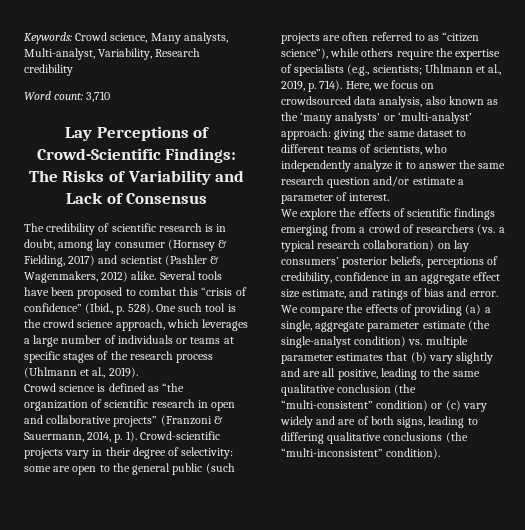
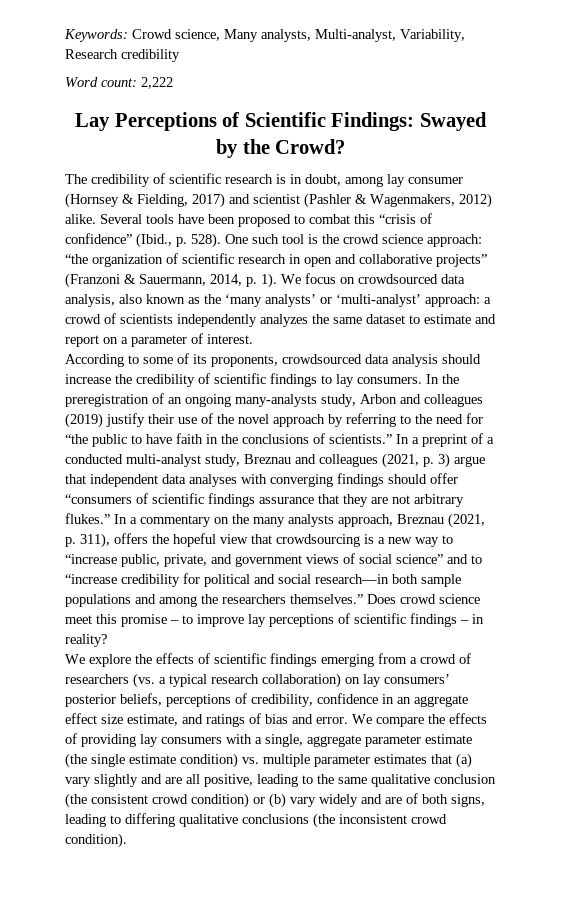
[86,91,111,102] 3,710 -> [141,77,173,89] 2,222
[36,148,237,163] [28,170,245,185] [65,192,208,204] Crowd-Scientific Findings: The Risks of Variability and Lack of Consensus -> [244,112,487,131] [215,139,346,158] Scientific Findings: Swayed by the Crowd?
[115,319,249,331] [24,335,234,347] [24,351,214,363] [24,367,138,378] [24,383,159,392] approach, which leverages a large number of individuals or teams at specific stages of the research process (Uhlmann et al., 2019). // Crowd science is defined as -> [427,234,482,247] approach:
[139,431,220,440] [24,447,234,459] [24,463,235,475] [281,32,480,44] [281,48,501,60] [281,64,502,76] [281,80,389,92] Crowd-scientific projects vary in their degree of selectivity: some are open to the general public (such projects are often referred to as “citizen science”), while others require the expertise of specialists (e.g., scientists; Uhlmann et al., 2019, p. 714). Here, we -> [281,274,301,284] We
[334,128,467,140] [281,144,447,155] [281,160,506,172] [281,176,464,188] [281,192,390,204] giving the same dataset to different teams of scientists, who independently analyze it to answer the same research question and/or estimate a parameter of interest. -> [484,297,491,304] [65,313,496,327] [65,333,253,347] [65,353,481,367] [65,373,459,387] [65,393,483,407] [65,413,483,428] [65,433,494,447] [65,453,485,468] [65,473,458,487] [65,493,464,507] [65,513,485,528] [65,533,453,548] [65,553,482,567] [65,573,461,587] [65,594,480,607] [65,613,484,627] [65,634,107,647] a crowd of scientists independently analyzes the same dataset to estimate and report on a parameter of interest. // According to some of its proponents, crowdsourced data analysis should increase the credibility of scientific findings to lay consumers. In the preregistration of an ongoing many-analysts study, Arbon and colleagues (2019) justify their use of the novel approach by referring to the need for “the public to have faith in the conclusions of scientists.” In a preprint of a conducted multi-analyst study, Breznau and colleagues (2021, p. 3) argue that independent data analyses with converging findings should offer “consumers of scientific findings assurance that they are not arbitrary flukes.” In a commentary on the many analysts approach, Breznau (2021, p. 311), offers the hopeful view that crowdsourcing is a new way to “increase public, private, and government views of social science” and to “increase credibility for political and social research—in both sample populations and among the researchers themselves.” Does crowd science meet this promise – to improve lay perceptions of scientific findings – in reality?
[465,304,482,315] (a) -> [140,734,252,747] lay consumers with
[281,336,351,348] single-analyst -> [91,754,176,767] single estimate
[410,352,427,363] (b) -> [456,753,472,768] (a)
[281,400,373,409] “multi-consistent” -> [91,794,188,804] consistent crowd
[445,400,461,411] (c) -> [269,793,286,808] (b)
[281,448,383,457] “multi-inconsistent” -> [339,814,447,824] inconsistent crowd

